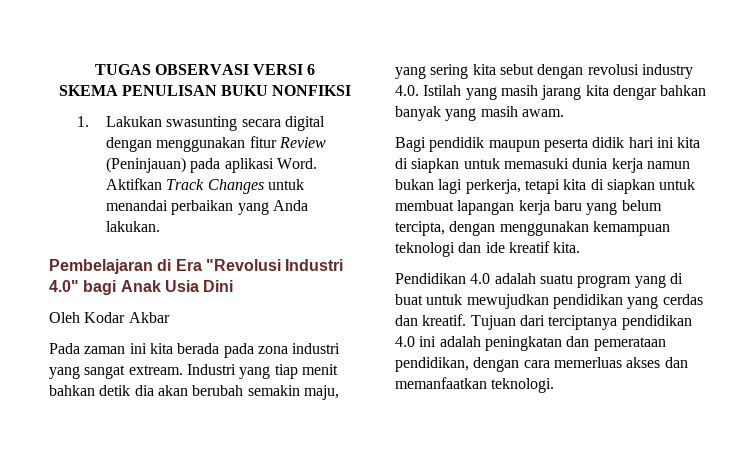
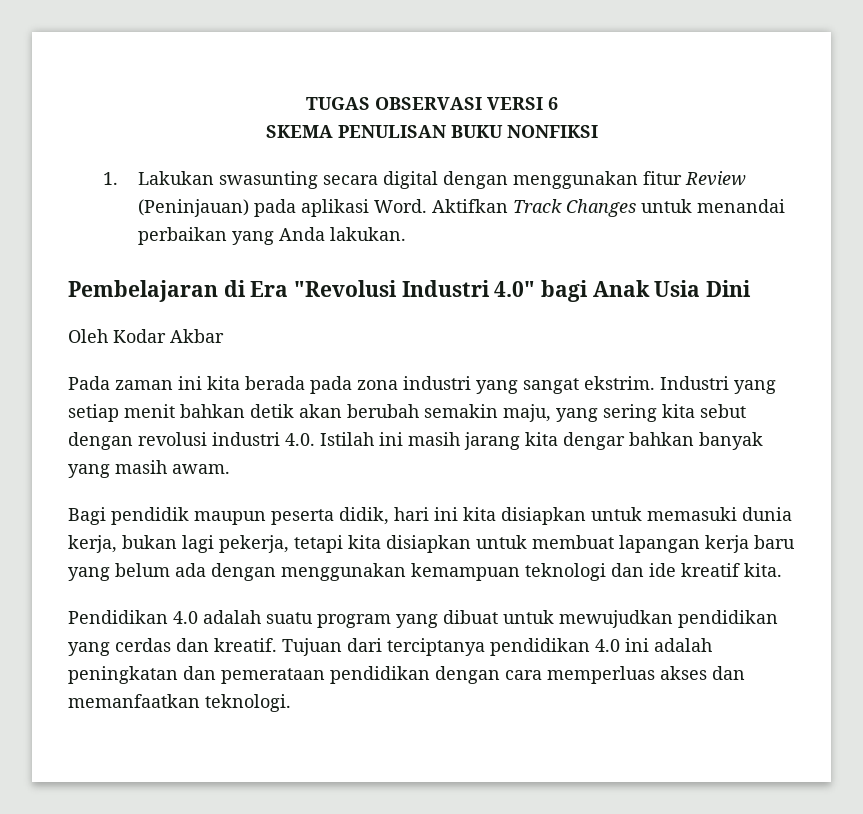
[128,365,183,375] extream. -> [584,376,655,390] ekstrim.
[274,364,298,379] tiap -> [68,404,119,422] setiap
[134,385,154,396] dia -> (294, 411) none
[641,64,693,79] industry -> [212,432,280,446] industri
[465,87,497,100] yang -> [379,432,403,446] ini
[592,137,625,148] didik -> [339,507,389,525] didik,
[395,158,460,173] di siapkan -> [501,507,586,525] disiapkan
[611,158,690,173] kerja namun -> [68,535,117,553] kerja,
[465,179,521,194] perkerja, -> [219,535,289,553] pekerja,
[590,179,655,194] di siapkan -> [386,535,471,553] disiapkan
[395,221,445,236] tercipta, -> [175,563,206,577] ada
[669,273,683,284] [395,294,423,305] di buat -> [443,610,498,624] dibuat
[395,357,469,372] pendidikan, -> [330,666,430,684] pendidikan
[553,357,622,368] memerluas -> [547,666,655,684] memperluas

